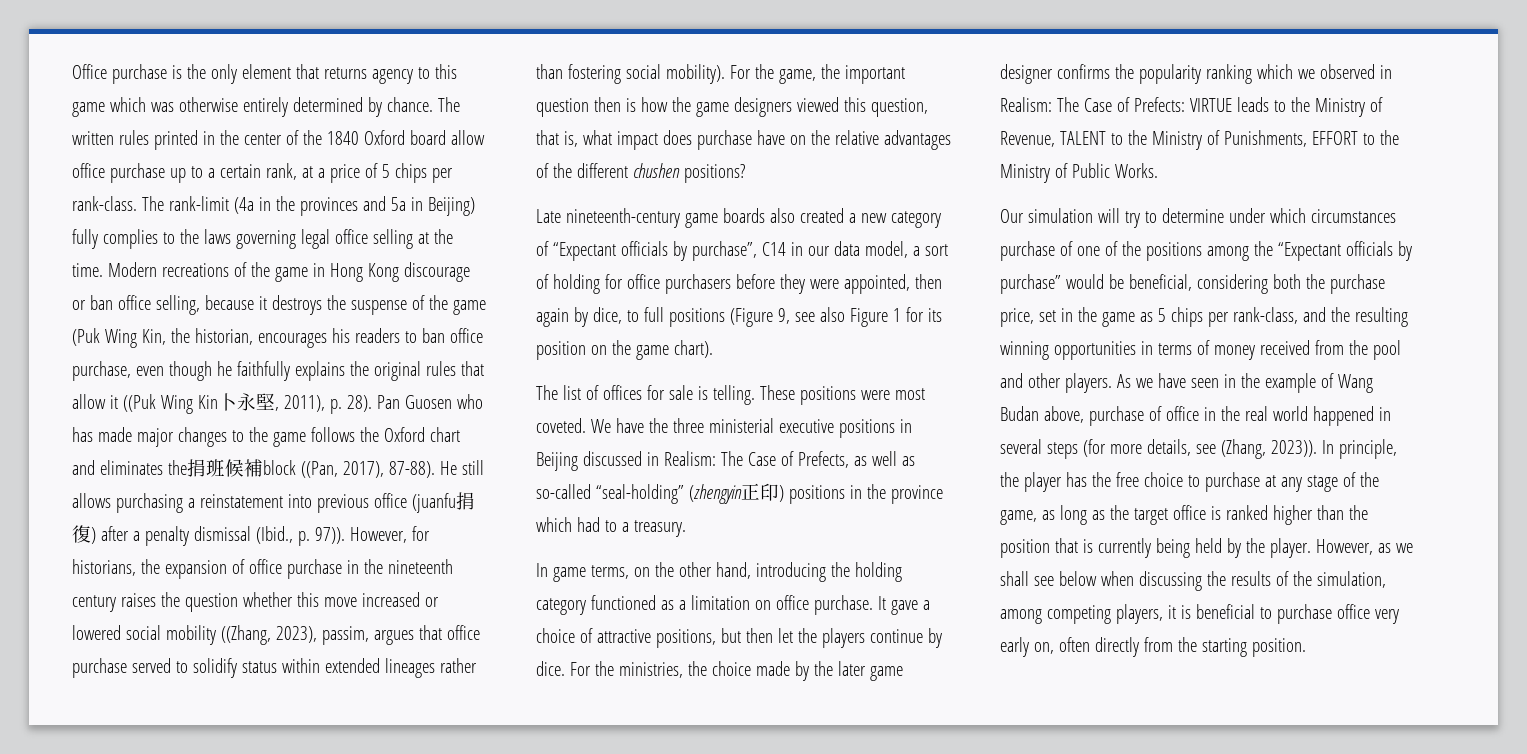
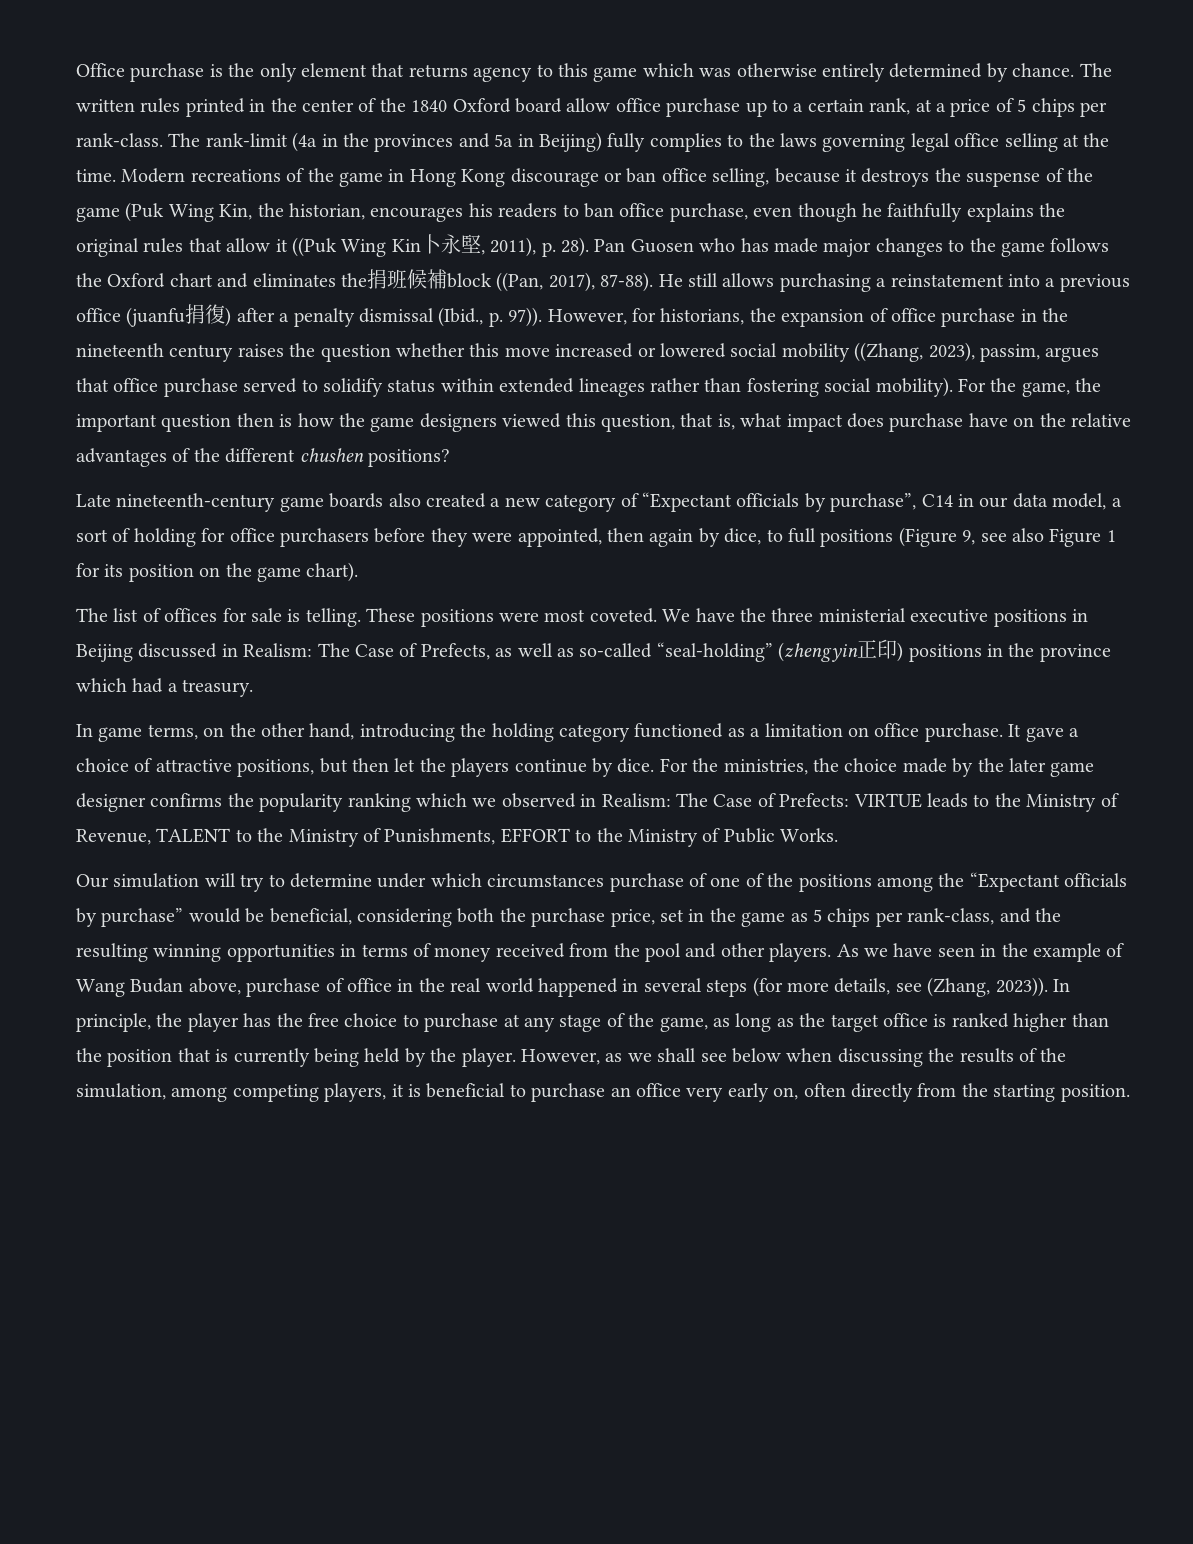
(312, 501) none -> [1045,278,1056,287] a
[604,520,617,532] to -> (164, 685) none
(1332, 614) none -> [610,1087,631,1097] an

